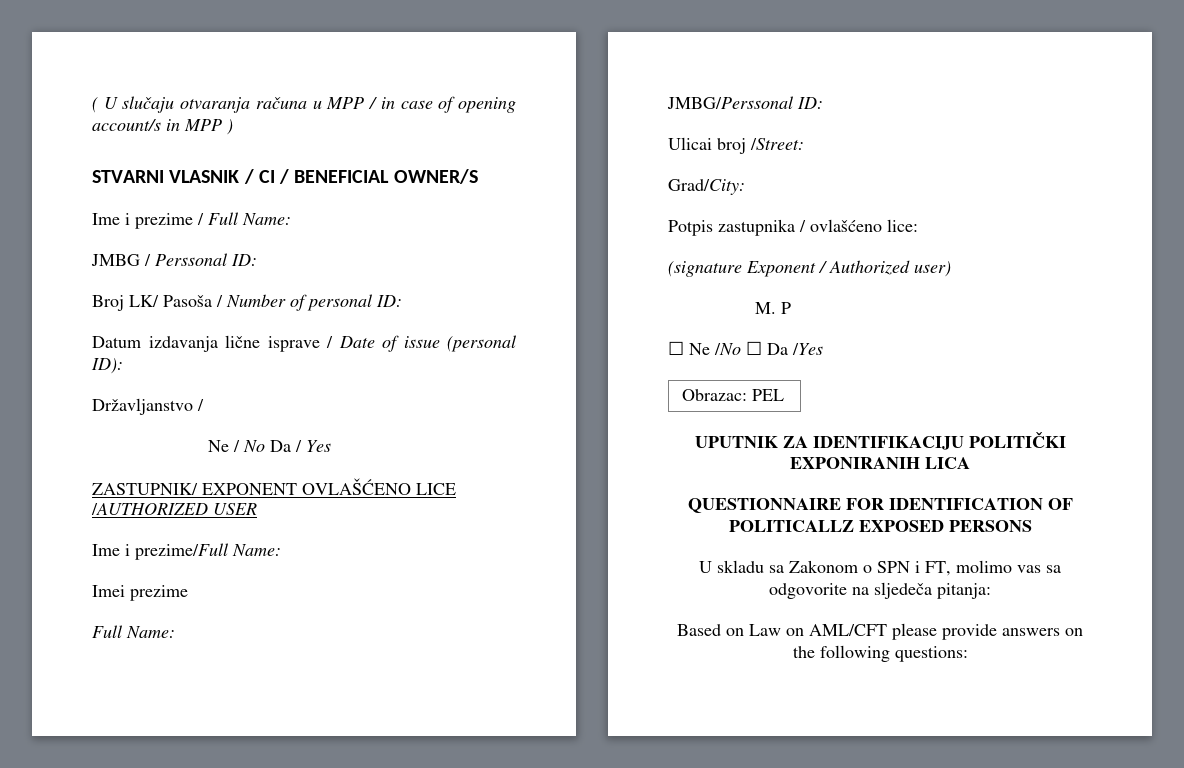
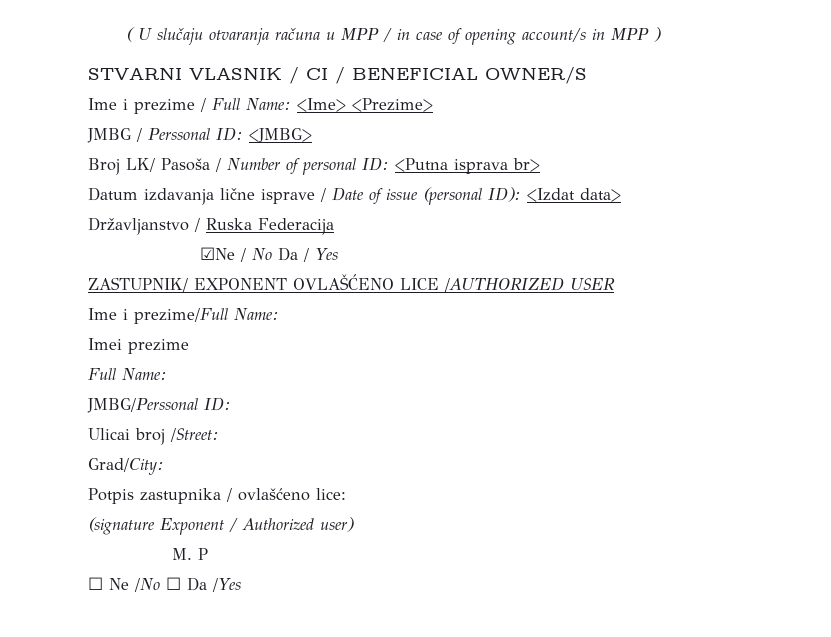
(291, 219) none -> [297,98,433,112] <Ime> <Prezime>
(257, 260) none -> [249,128,312,143] <JMBG>
(402, 301) none -> [395,158,540,174] <Putna isprava br>
(123, 366) none -> [527,188,621,202] <Izdat data>
[207,440,229,452] // Ne -> [206,218,334,235] [199,247,235,260] Ruska Federacija // ☑Ne
[682,389,785,401] [694,432,1066,450] [790,457,970,469] [687,498,1073,513] [728,520,1032,532] [699,560,1061,576] [769,582,991,599] [677,623,1083,640] [792,645,968,662] // Obrazac: PEL // UPUTNIK ZA IDENTIFIKACIJU POLITIČKI EXPONIRANIH LICA // QUESTIONNAIRE FOR IDENTIFICATION OF POLITICALLZ EXPOSED PERSONS // U skladu sa Zakonom o SPN i FT, molimo vas sa odgovorite na sljedeča pitanja: // Based on Law on AML/CFT please provide answers on the following questions: -> (241, 585) none

